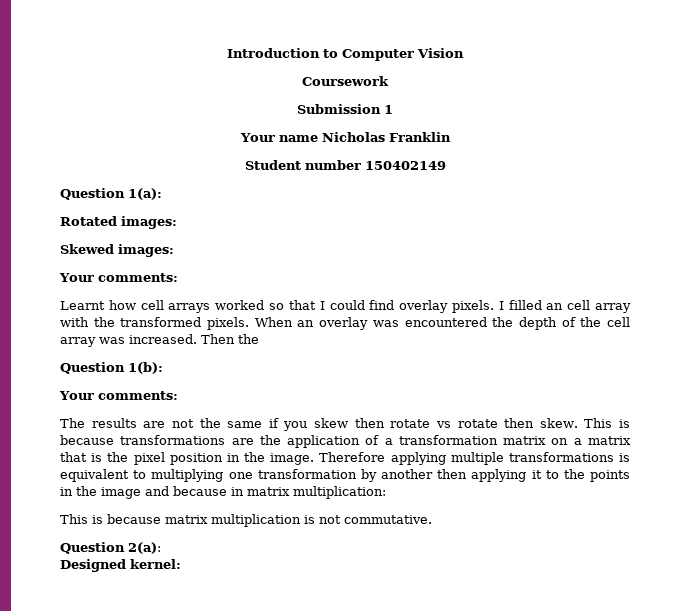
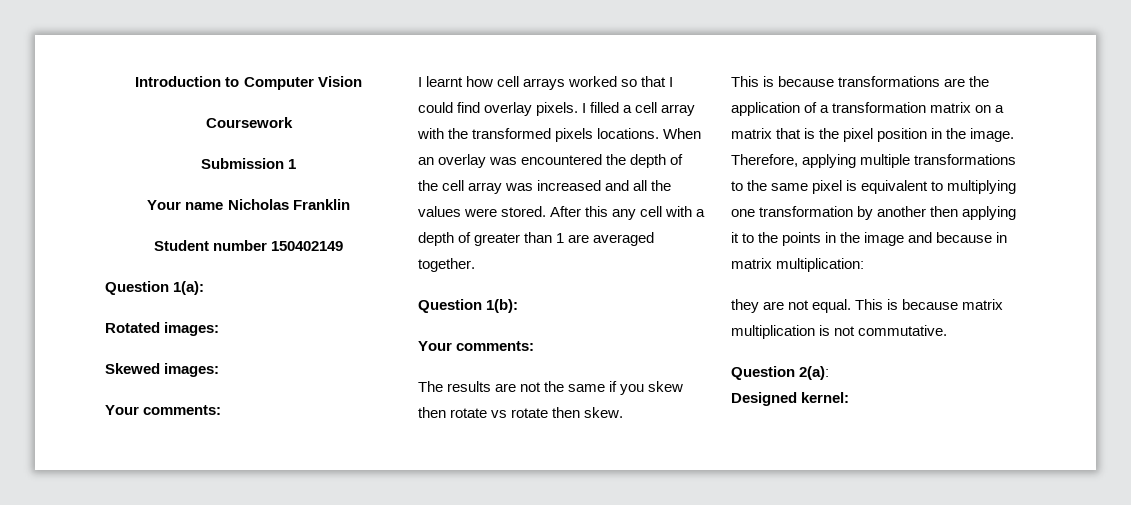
[60,301,105,310] Learnt -> [418,76,464,87] I learnt
[546,303,564,310] an -> [623,105,633,113] a
[207,317,250,330] pixels. -> [555,128,660,142] pixels locations.
[129,334,259,344] increased. Then the -> [537,180,672,191] [418,206,706,220] [418,232,655,246] [418,258,475,272] increased and all the values were stored. After this any cell with a depth of greater than 1 are averaged together.
(578, 423) none -> (624, 412) //
[319,452,386,462] Therefore -> [731,154,798,167] Therefore,
(614, 457) none -> [731,180,843,194] to the same pixel
(386, 492) none -> [731,299,852,313] they are not equal.

